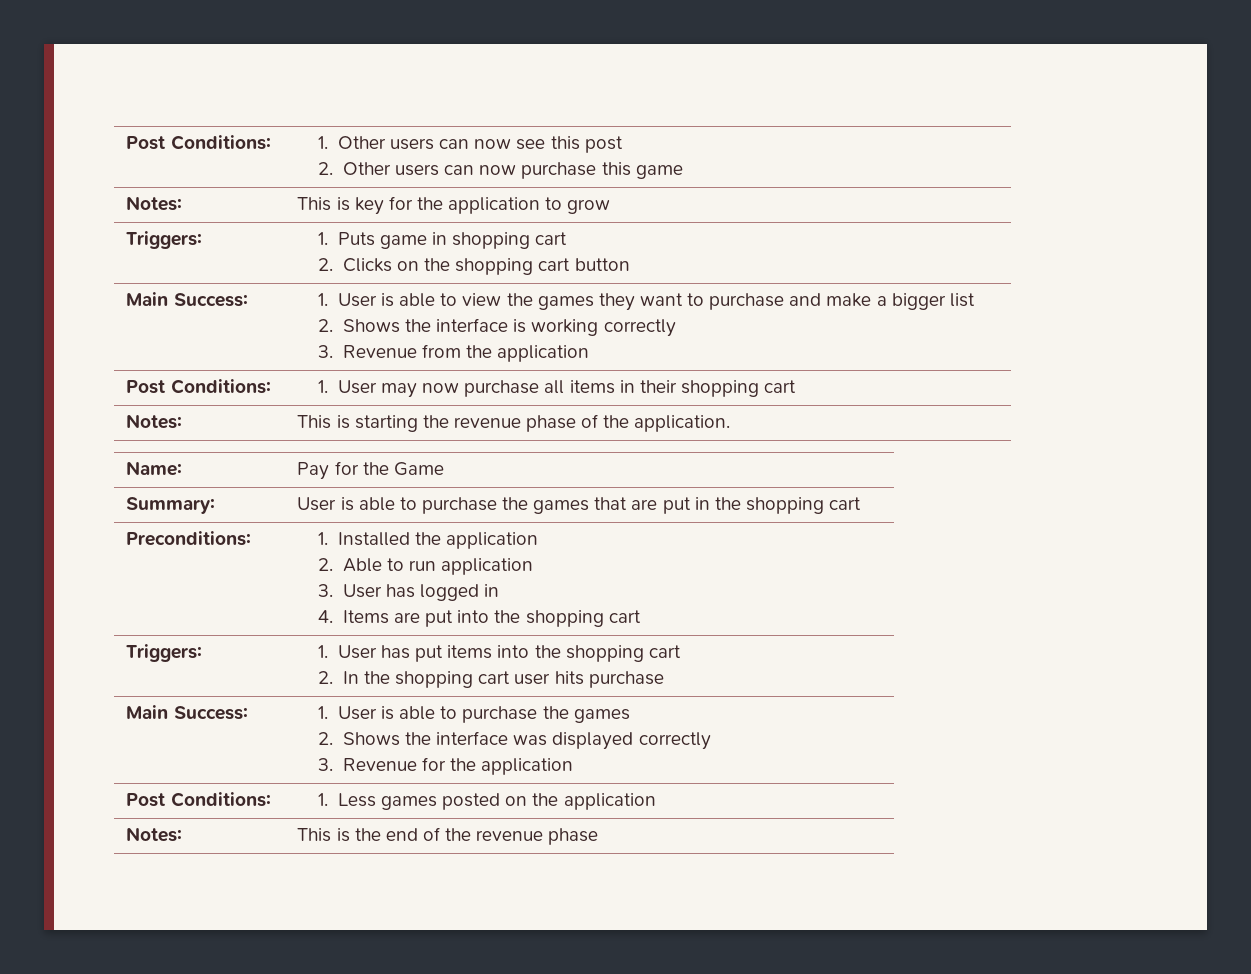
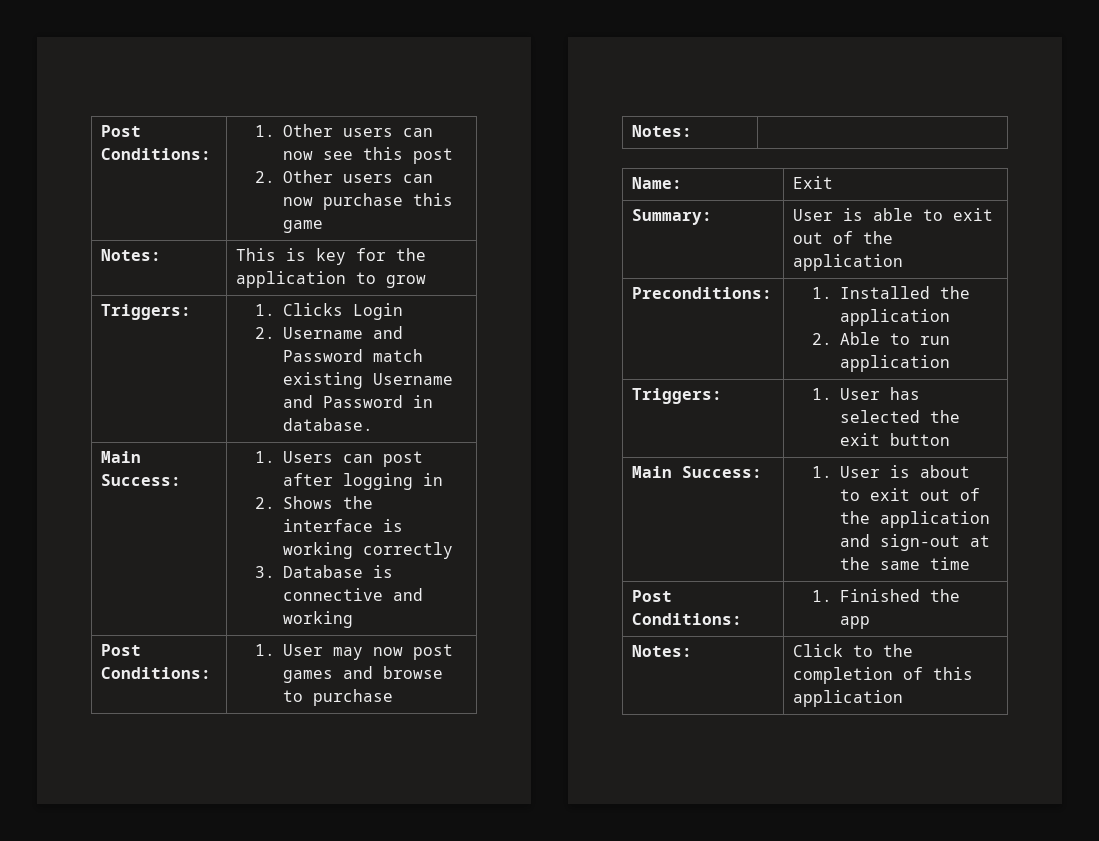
[337,232,568,249] [318,258,630,275] [126,292,248,307] [318,293,975,311] Puts game in shopping cart // 2. Clicks on the shopping cart button // Main Success: | 1. User is able to view the games they want to purchase and make a bigger list -> [283,303,404,320] [255,326,404,339] [283,349,424,362] [283,372,454,389] [283,395,434,408] [283,418,374,431] [100,451,141,463] [100,474,181,486] [255,451,424,467] [283,473,444,490] Clicks Login // 2. Username and Password match existing Username and Password in database. // Main Success: | 1. Users can post after logging in
[342,344,590,362] Revenue from the application -> [283,565,394,578] [283,588,424,601] [283,611,354,628] Database is connective and working
[464,380,797,397] [126,414,183,429] [297,414,731,432] [126,461,183,476] [297,461,444,480] purchase all items in their shopping cart // Notes: | This is starting the revenue phase of the application. // Name: | Pay for the Game -> [413,644,454,660] [283,666,444,683] [283,689,394,706] [631,125,692,137] [631,177,682,189] [792,176,833,189] post games and browse to purchase // Notes: | // Name: | Exit
[421,497,862,514] purchase the games that are put in the shopping cart -> [952,208,993,221] [792,231,893,244] [792,254,903,271] exit out of the application
[318,584,500,601] [318,610,641,627] [126,644,203,662] [318,645,681,662] [318,671,664,688] [126,705,248,720] [318,706,630,723] [318,731,711,750] [318,757,574,775] [126,792,271,807] [318,793,656,810] [126,827,183,842] [297,827,599,845] // 3. User has logged in // 4. Items are put into the shopping cart // Triggers: | 1. User has put items into the shopping cart // 2. In the shopping cart user hits purchase // Main Success: | 1. User is able to purchase the games // 2. Shows the interface was displayed correctly // 3. Revenue for the application // Post Conditions: | 1. Less games posted on the application // Notes: | This is the end of the revenue phase -> [631,388,722,404] [812,387,921,400] [840,410,961,423] [840,433,951,446] [631,466,762,478] [812,465,971,478] [840,488,981,501] [840,511,991,528] [840,534,991,551] [840,557,971,570] [631,590,672,602] [631,613,742,625] [812,589,961,602] [840,616,871,629] [631,645,692,657] [792,644,913,657] [792,667,973,684] [792,690,903,707] // Triggers: | 1. User has selected the exit button // Main Success: | 1. User is about to exit out of the application and sign-out at the same time // Post Conditions: | 1. Finished the app // Notes: | Click to the completion of this application

